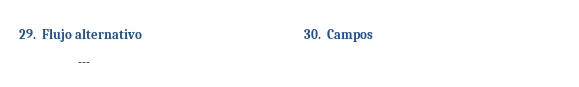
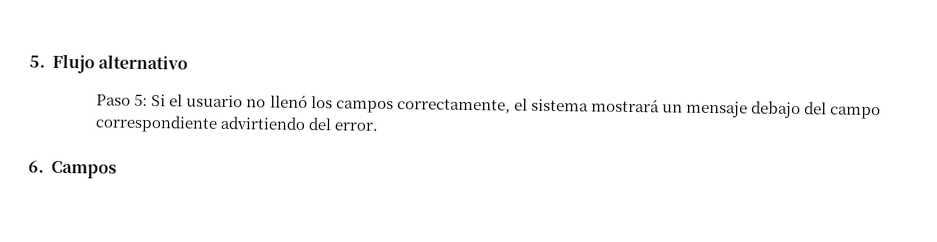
[19,29,36,39] 29. -> [29,55,45,68] 5.
[77,62,90,66] [304,29,321,39] --- // 30. -> [96,93,882,120] [95,114,379,133] [28,160,44,173] Paso 5: Si el usuario no llenó los campos correctamente, el sistema mostrará un mensaje debajo del campo correspondiente advirtiendo del error. // 6.

